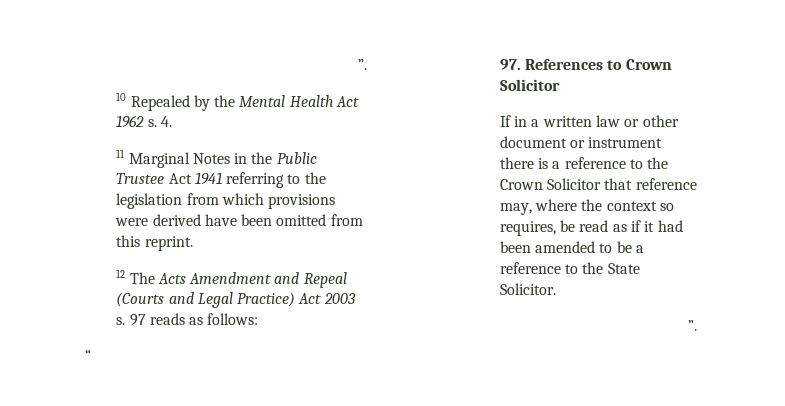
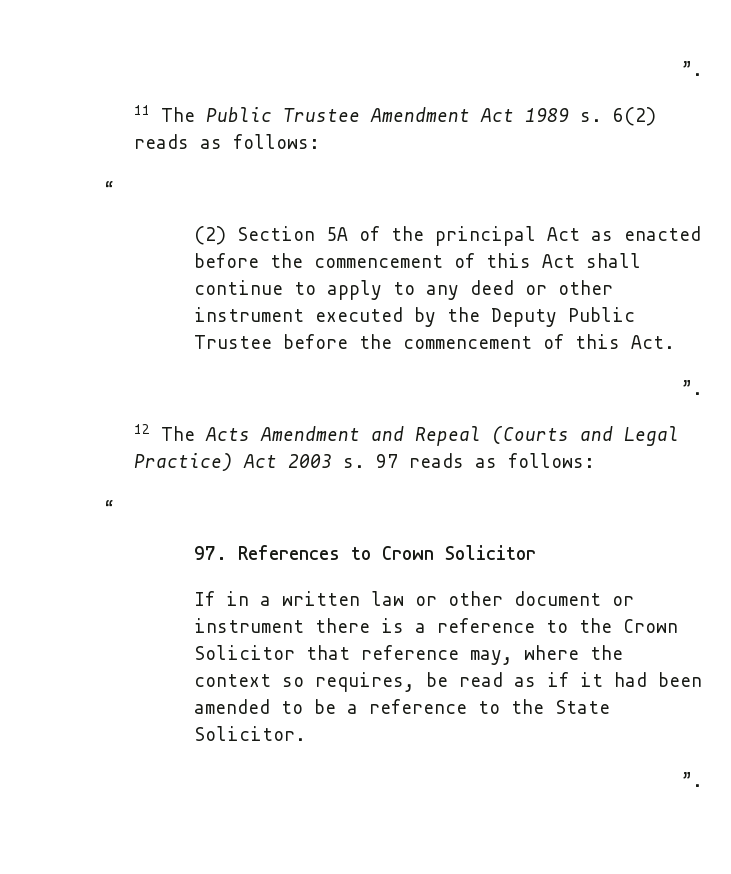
[358,59,367,70] [116,92,360,111] [116,115,172,128] [116,149,317,168] [116,172,326,188] [116,193,336,209] [115,214,363,226] [116,235,193,251] ”. // 10 Repealed by the Mental Health Act 1962 s. 4. // 11 Marginal Notes in the Public Trustee Act 1941 referring to the legislation from which provisions were derived have been omitted from this reprint. -> [682,61,703,76] [133,105,656,126] [133,134,320,149] [104,181,115,195] [193,226,701,246] [193,253,641,268] [193,280,613,300] [193,307,635,327] [193,334,675,349] [682,380,703,395] ”. // 11 The Public Trustee Amendment Act 1989 s. 6(2) reads as follows: // “ // (2) Section 5A of the principal Act as enacted before the commencement of this Act shall continue to apply to any deed or other instrument executed by the Deputy Public Trustee before the commencement of this Act. // ”.

